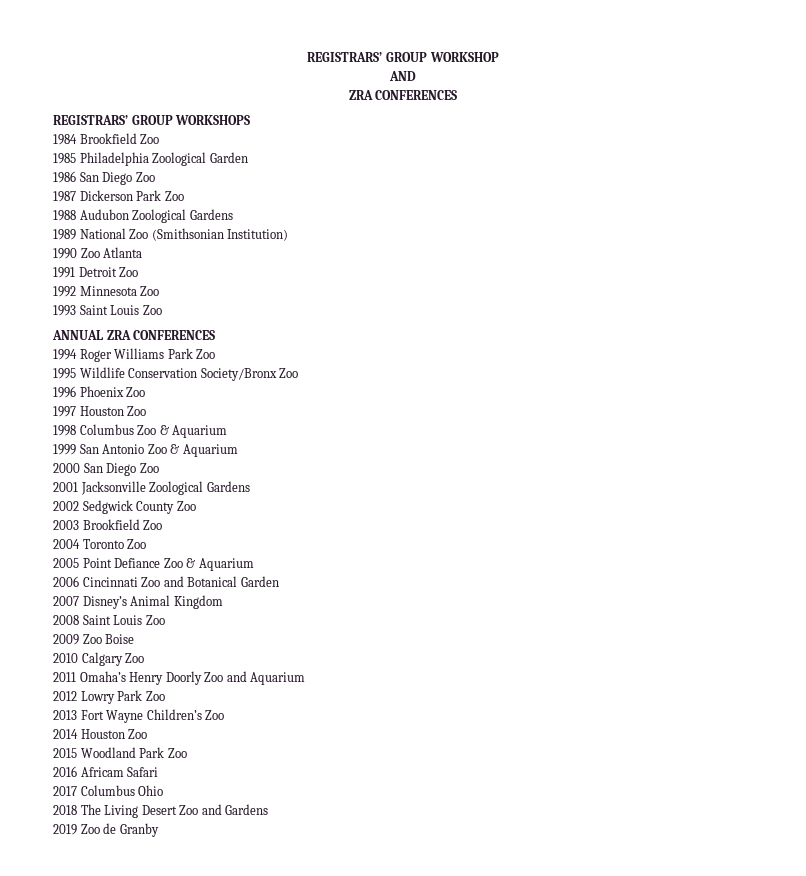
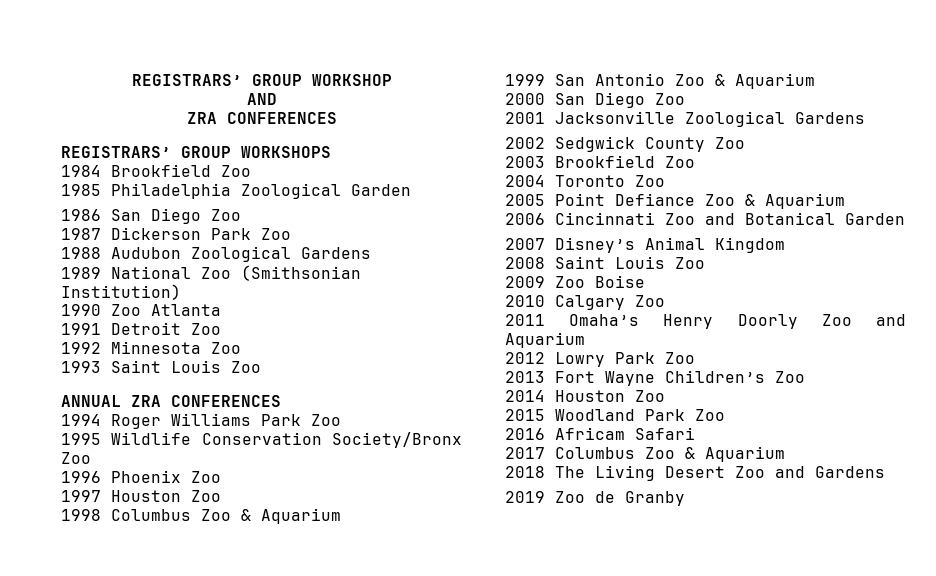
[138,785,164,796] Ohio -> [645,446,785,462] Zoo & Aquarium

